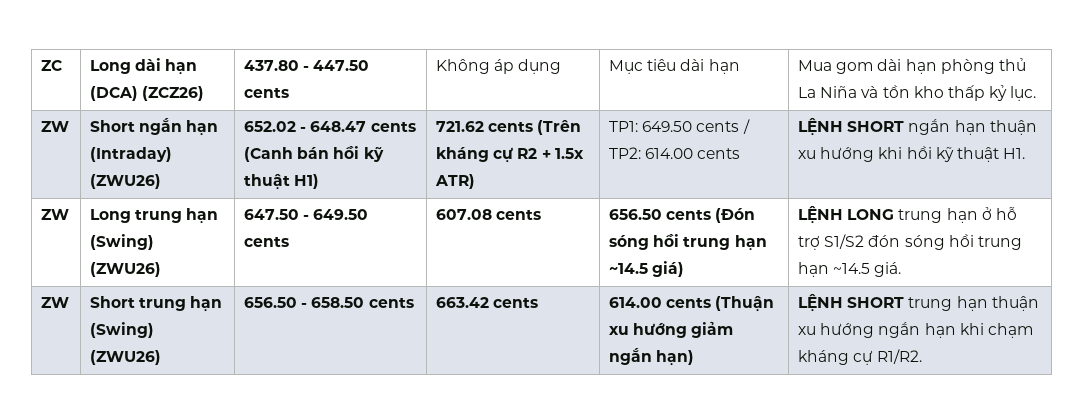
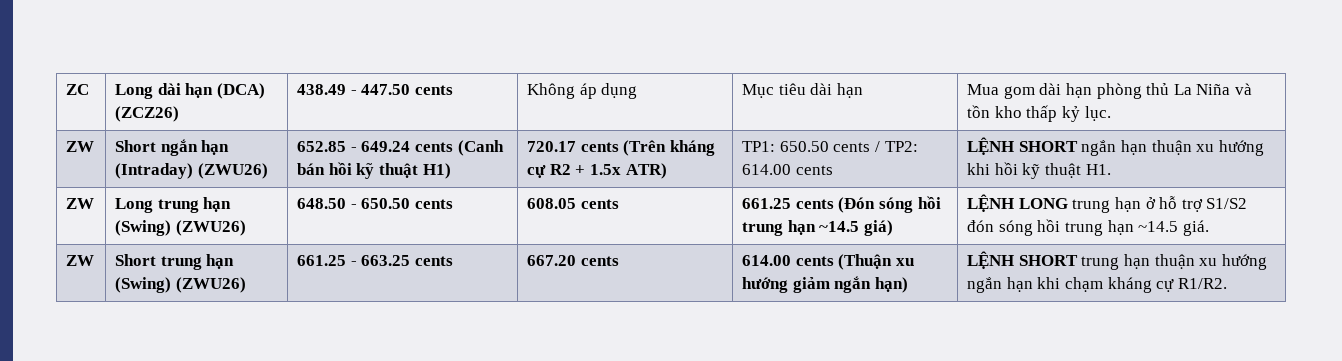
[244,60,300,71] 437.80 -> [297,84,347,95] 438.49
[244,121,367,132] 652.02 - 648.47 -> [297,141,411,152] 652.85 - 649.24
[436,121,485,132] 721.62 -> [527,141,577,152] 720.17
[642,121,693,132] 649.50 -> [779,141,829,152] 650.50
[244,209,369,220] [244,236,290,247] [436,209,542,220] [609,209,663,220] 647.50 - 649.50 cents | 607.08 cents | 656.50 -> [297,198,453,209] [527,198,619,209] [742,198,792,209] 648.50 - 650.50 cents | 608.05 cents | 661.25
[244,297,414,308] [436,297,490,308] 656.50 - 658.50 cents | 663.42 -> [297,255,453,266] [527,255,577,266] 661.25 - 663.25 cents | 667.20

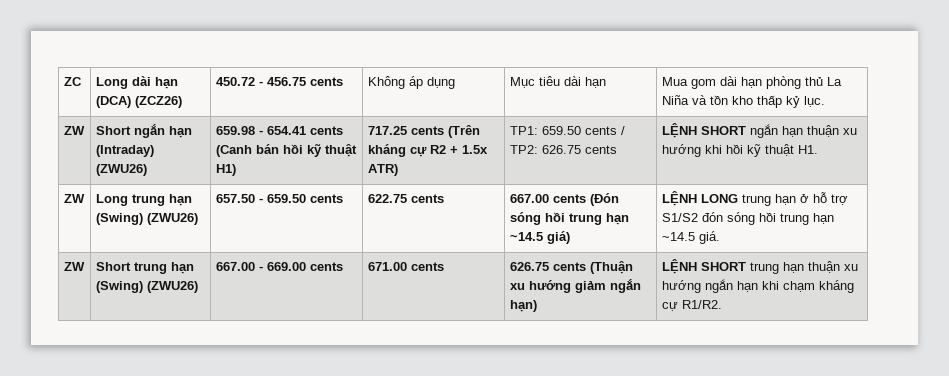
[297,84,411,95] 438.49 - 447.50 -> [215,77,306,86] 450.72 - 456.75
[297,141,411,152] 652.85 - 649.24 -> [215,126,306,135] 659.98 - 654.41
[527,141,577,152] 720.17 -> [367,126,407,135] 717.25
[779,141,829,152] 650.50 -> [541,126,581,135] 659.50
[742,164,792,175] 614.00 -> [541,145,581,154] 626.75
[297,198,453,209] [527,198,619,209] [742,198,792,209] 648.50 - 650.50 cents | 608.05 cents | 661.25 -> [215,194,343,203] [367,194,444,203] [509,194,549,203] 657.50 - 659.50 cents | 622.75 cents | 667.00
[297,255,453,266] [527,255,619,266] [742,255,792,266] 661.25 - 663.25 cents | 667.20 cents | 614.00 -> [215,262,343,271] [367,262,444,271] [509,262,549,271] 667.00 - 669.00 cents | 671.00 cents | 626.75

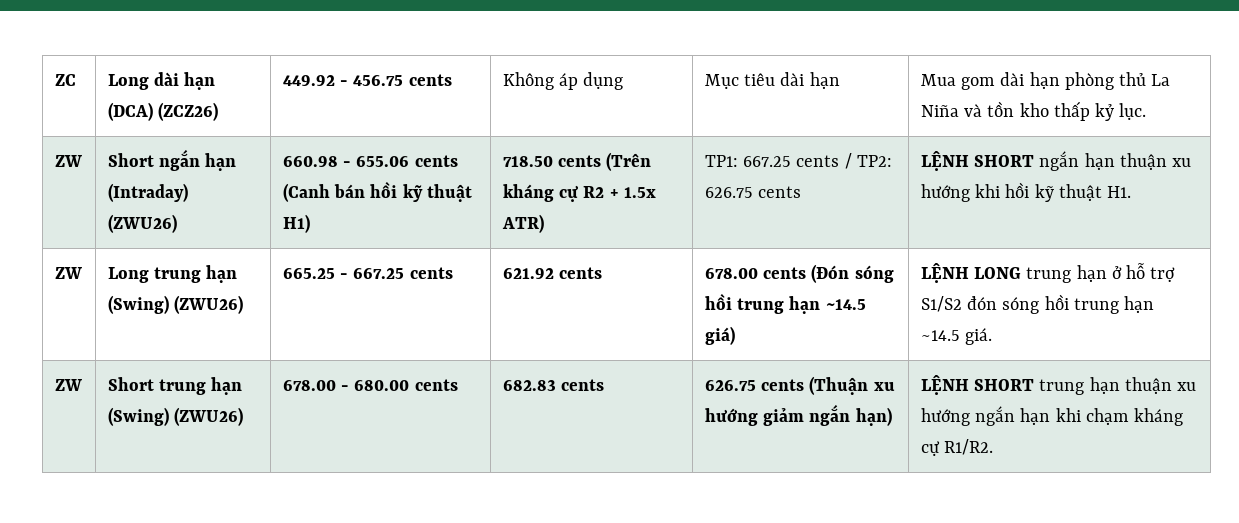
[215,77,255,86] 450.72 -> [282,75,335,86] 449.92
[215,126,306,135] 659.98 - 654.41 -> [282,156,410,167] 660.98 - 655.06
[367,126,407,135] 717.25 -> [502,156,553,167] 718.50
[541,126,581,135] 659.50 -> [743,156,792,167] 667.25
[215,194,343,203] [367,194,444,203] [509,194,549,203] 657.50 - 659.50 cents | 622.75 cents | 667.00 -> [282,267,453,279] [502,267,603,279] [704,268,758,279] 665.25 - 667.25 cents | 621.92 cents | 678.00
[215,262,343,271] [367,262,407,271] 667.00 - 669.00 cents | 671.00 -> [282,379,458,391] [502,380,556,391] 678.00 - 680.00 cents | 682.83

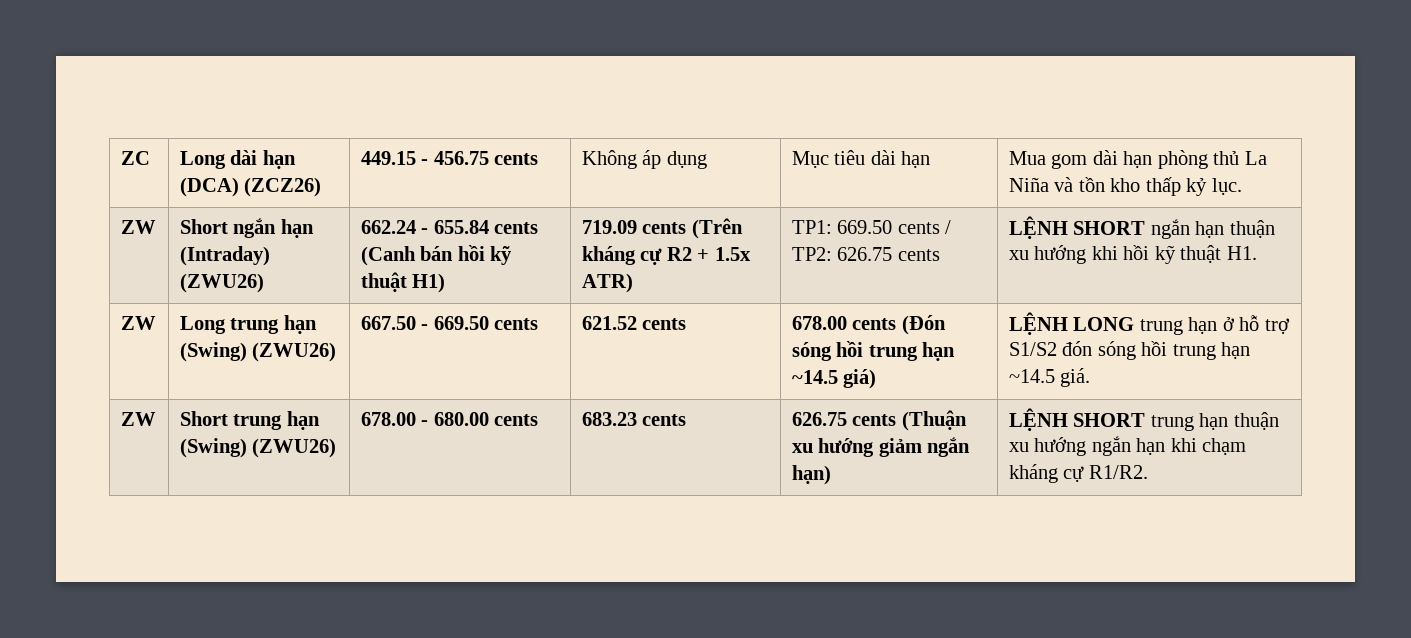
[282,75,335,86] 449.92 -> [360,151,416,165] 449.15
[282,156,410,167] 660.98 - 655.06 -> [360,220,489,234] 662.24 - 655.84
[502,156,553,167] 718.50 -> [581,220,637,234] 719.09
[743,156,792,167] 667.25 -> [837,220,893,234] 669.50
[282,267,453,279] [502,268,554,279] 665.25 - 667.25 cents | 621.92 -> [360,316,539,330] [581,316,637,330] 667.50 - 669.50 cents | 621.52
[502,380,556,391] 682.83 -> [581,412,637,426] 683.23

